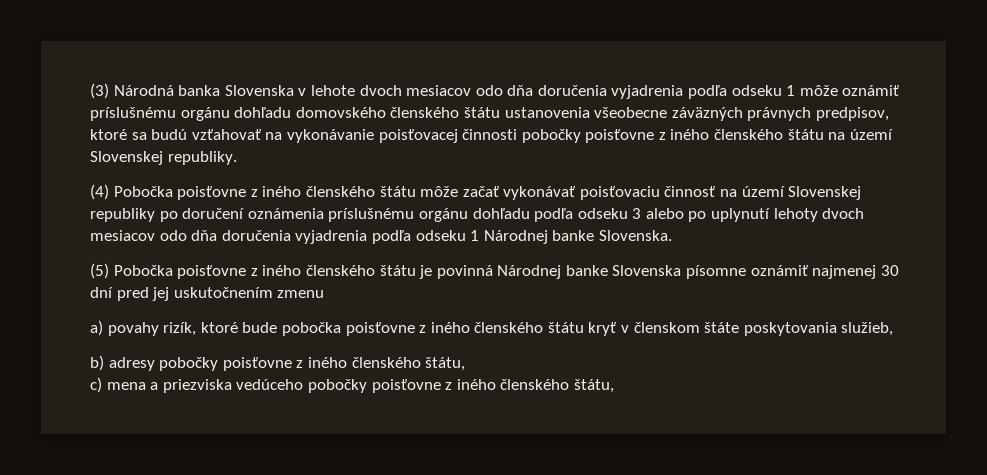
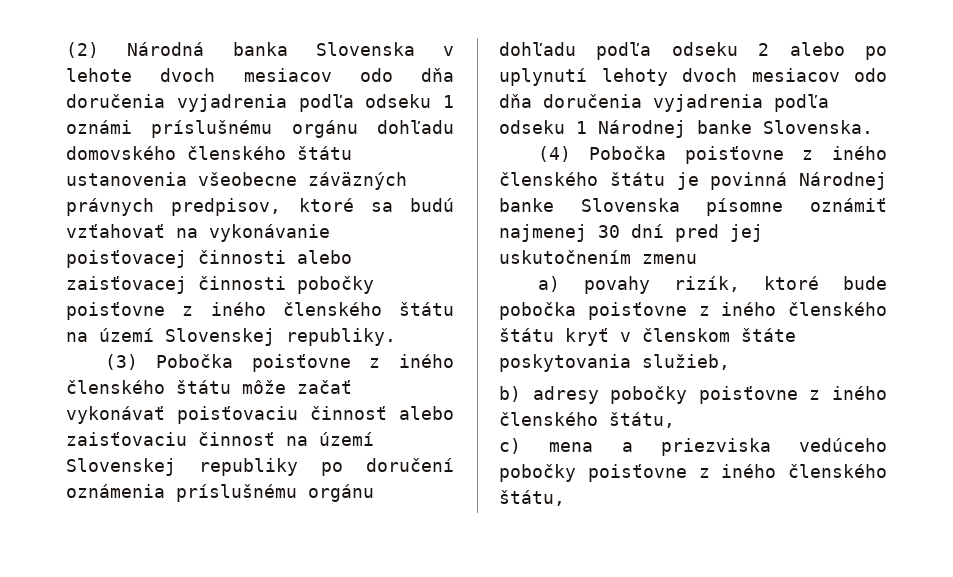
[90,83,109,99] (3) -> [66,42,99,58] (2)
[799,85,900,96] môže oznámiť -> [66,120,132,134] oznámi
(518, 134) none -> [297,250,352,264] [66,276,286,294] alebo zaisťovacej činnosti
[90,184,109,200] (4) -> [104,354,138,370] (3)
(716, 191) none -> [399,406,454,420] [66,432,275,446] alebo zaisťovaciu činnosť
[632,208,642,219] 3 -> [758,43,770,56] 2
[90,263,109,279] (5) -> [537,146,571,162] (4)

